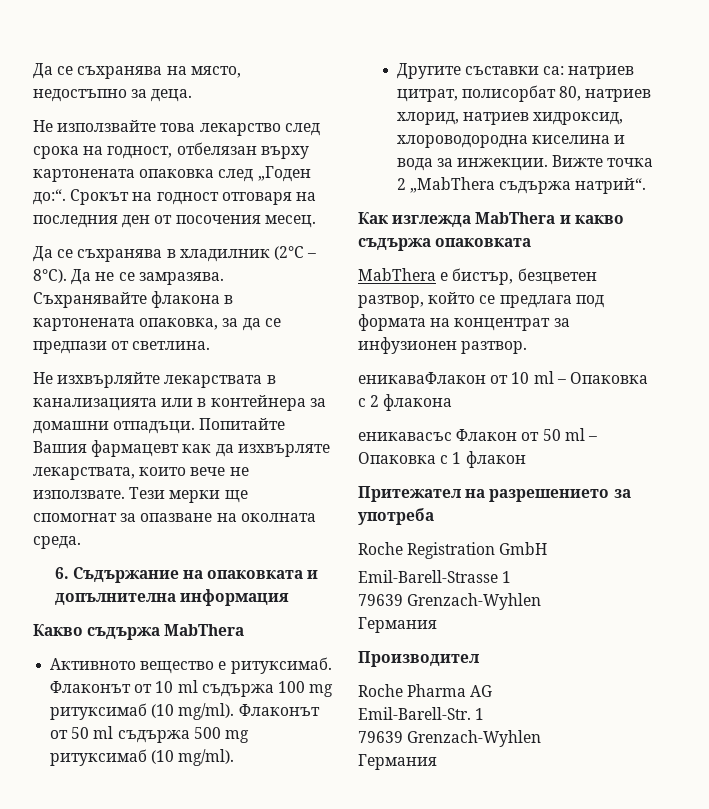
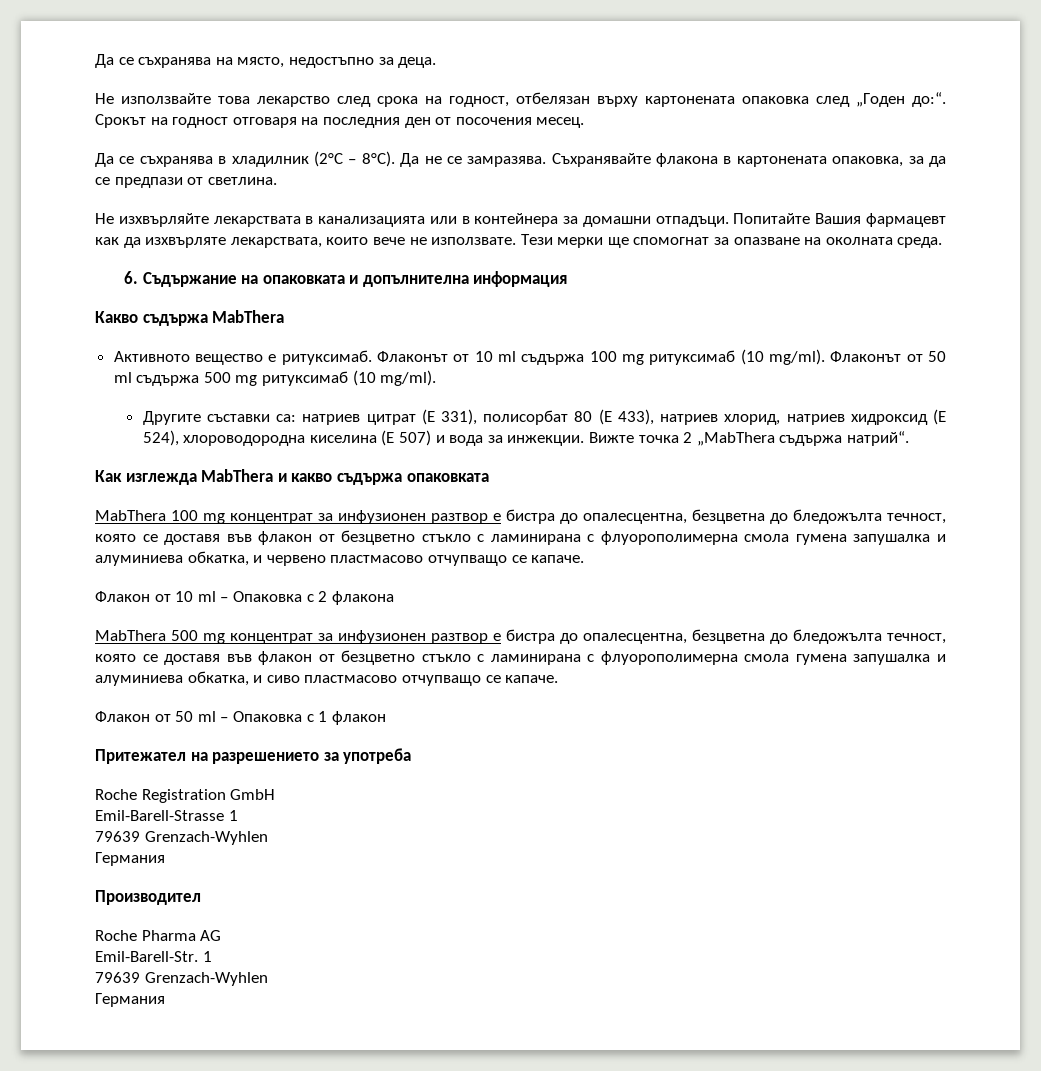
[396,85,652,102] [396,112,623,125] [396,135,610,148] цитрат, полисорбат 80, натриев хлорид, натриев хидроксид, хлороводородна киселина -> [366,409,947,425] [142,430,432,446] цитрат (E 331), полисорбат 80 (E 433), натриев хлорид, натриев хидроксид (E 524), хлороводородна киселина (E 507)
[440,268,597,285] [358,292,604,308] [358,314,570,331] [358,337,528,354] [358,372,486,384] е бистър, безцветен разтвор, който се предлага под формата на концентрат за инфузионен разтвор. // еникаваФлакон -> [171,509,946,524] [95,530,946,545] [95,551,585,566] [95,591,150,602] 100 mg концентрат за инфузионен разтвор е бистра до опалесцентна, безцветна до бледожълта течност, която се доставя във флакон от безцветно стъкло с ламинирана с флуорополимерна смола гумена запушалка и алуминиева обкатка, и червено пластмасово отчупващо се капаче. // Флакон
[358,432,452,441] еникавасъс -> [95,629,946,644] [95,650,946,665] [95,671,559,686] MabThera 500 mg концентрат за инфузионен разтвор е бистра до опалесцентна, безцветна до бледожълта течност, която се доставя във флакон от безцветно стъкло с ламинирана с флуорополимерна смола гумена запушалка и алуминиева обкатка, и сиво пластмасово отчупващо се капаче. //

